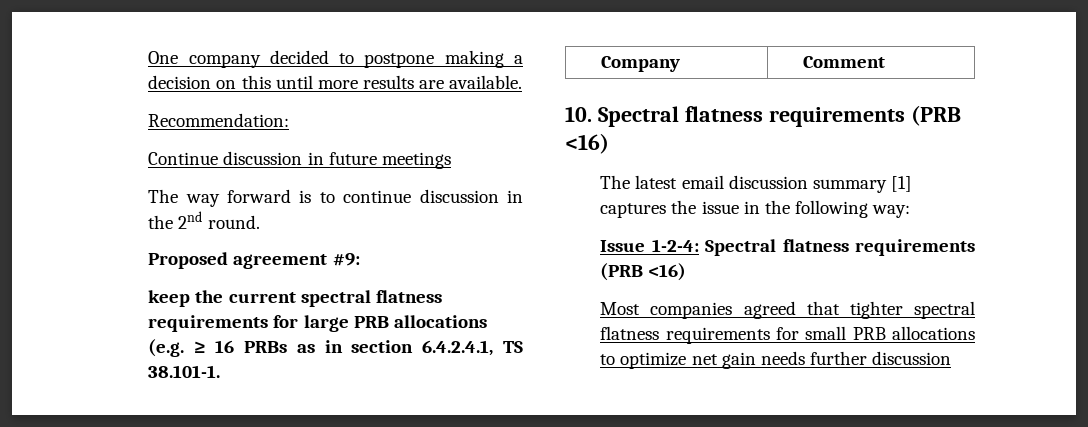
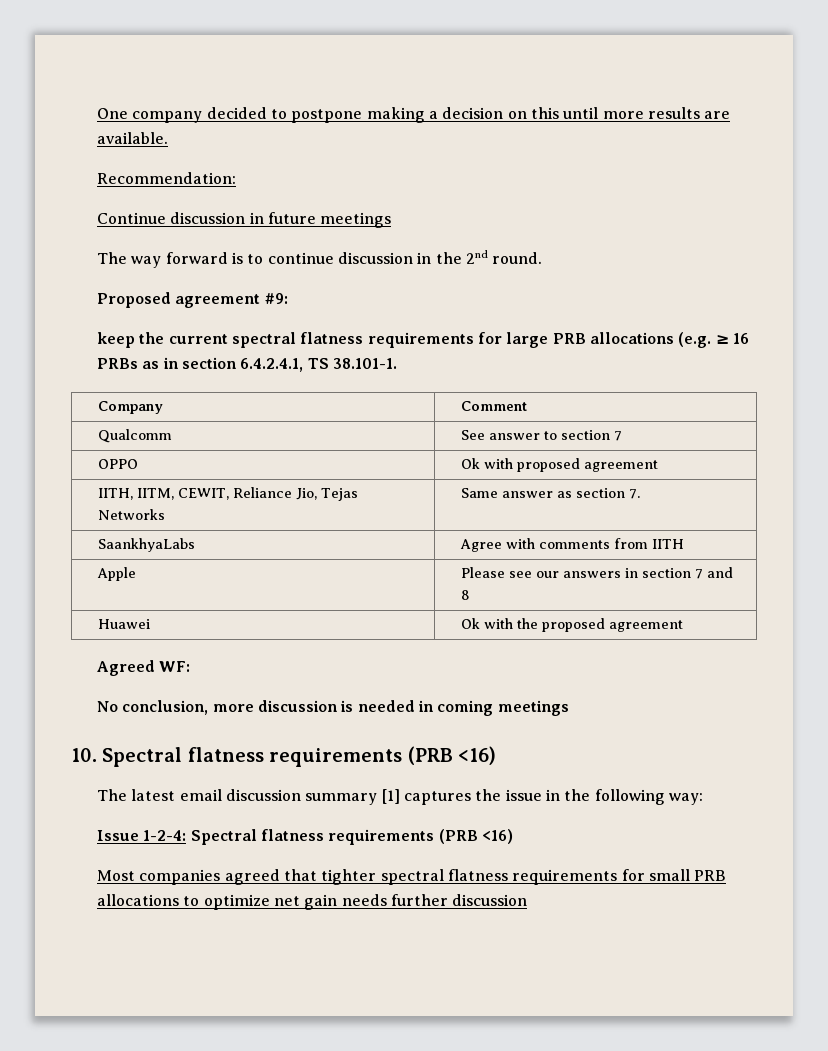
(885, 62) none -> [98,429,173,443] [461,430,623,441] [98,459,139,469] [461,458,659,472] [98,487,359,501] [98,509,166,520] [461,488,641,499] [98,538,196,552] [460,538,685,552] [97,567,137,581] [461,567,734,579] [461,590,471,600] [98,619,151,629] [461,618,684,632] [97,660,191,676] [97,700,569,716] // Qualcomm | See answer to section 7 // OPPO | Ok with proposed agreement // IITH, IITM, CEWIT, Reliance Jio, Tejas Networks | Same answer as section 7. // SaankhyaLabs | Agree with comments from IITH // Apple | Please see our answers in section 7 and 8 // Huawei | Ok with the proposed agreement // Agreed WF: // No conclusion, more discussion is needed in coming meetings

